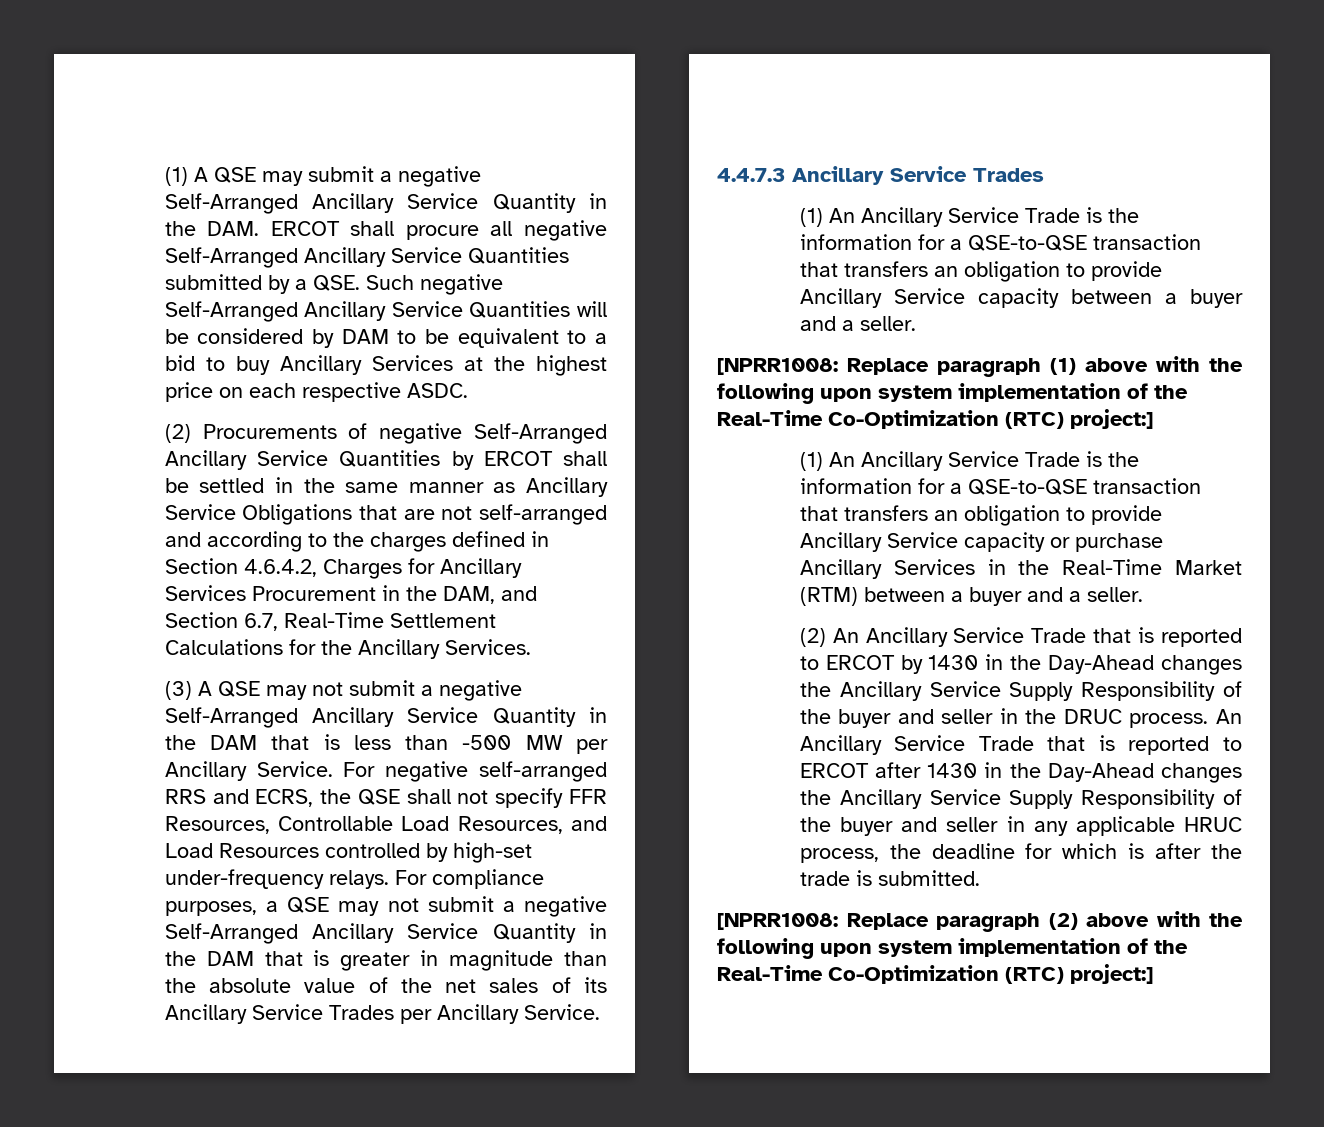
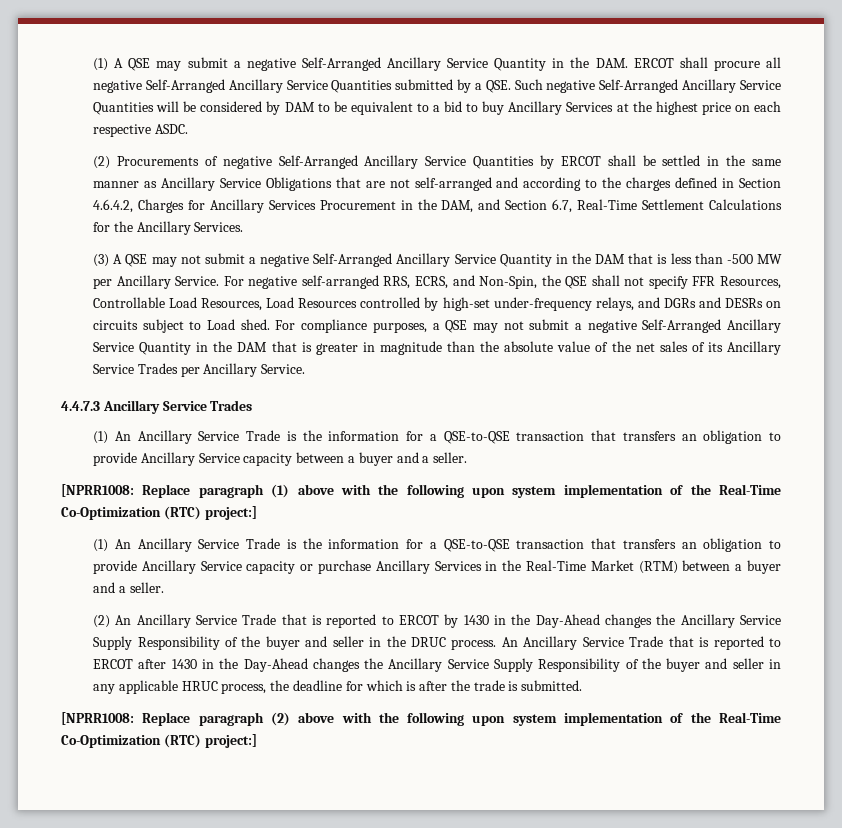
[164,789,314,807] RRS and ECRS, -> [383,275,538,289] RRS, ECRS, and Non-Spin,
[570,816,607,831] and -> (263, 304) none
[328,870,389,889] relays. -> [595,297,781,311] [93,319,270,333] relays, and DGRs and DESRs on circuits subject to Load shed.

